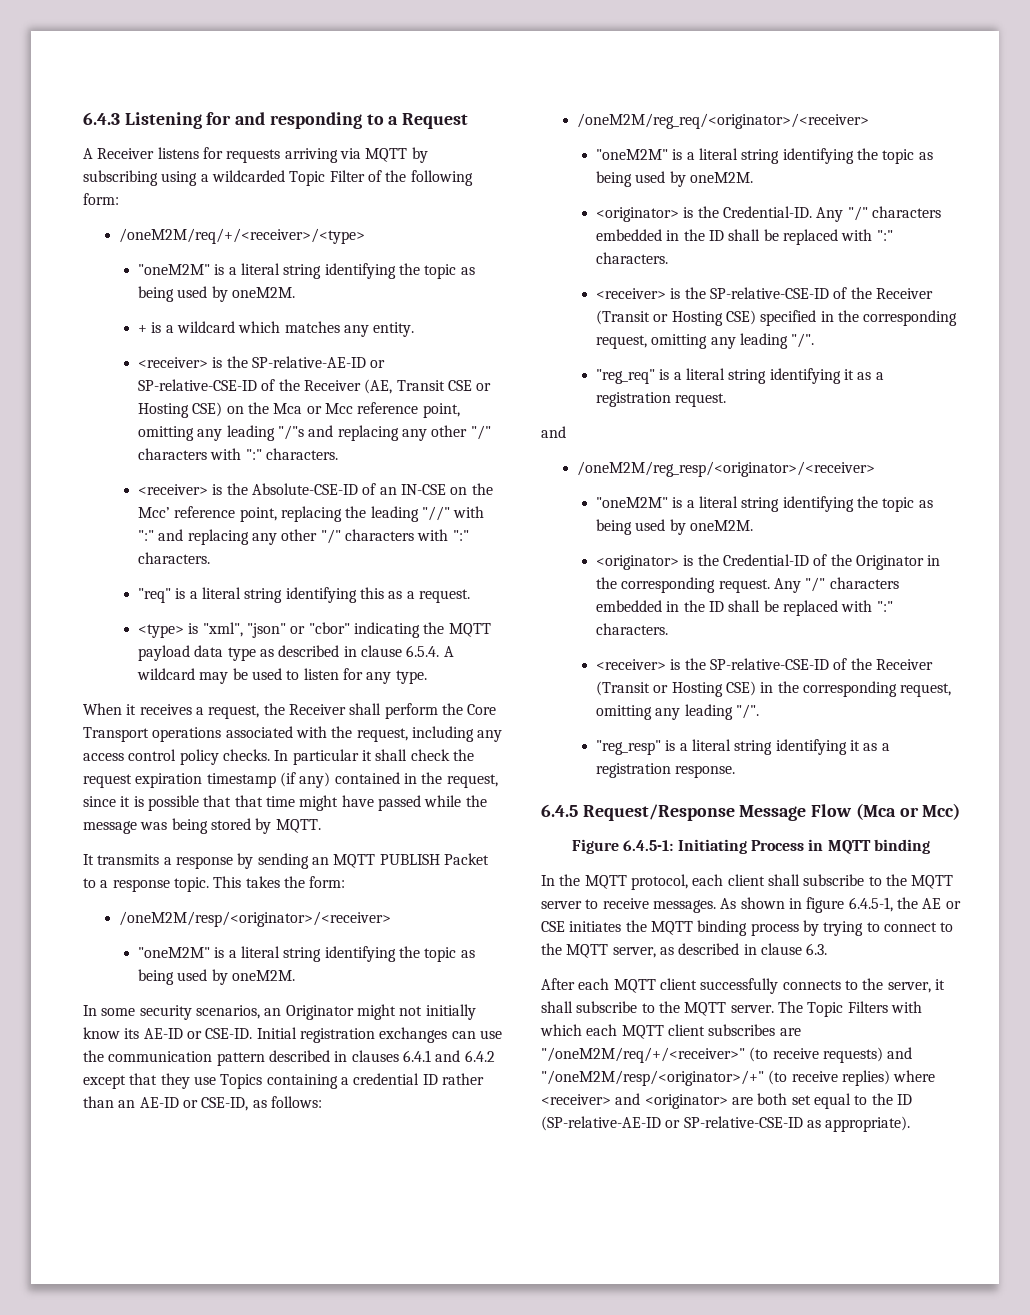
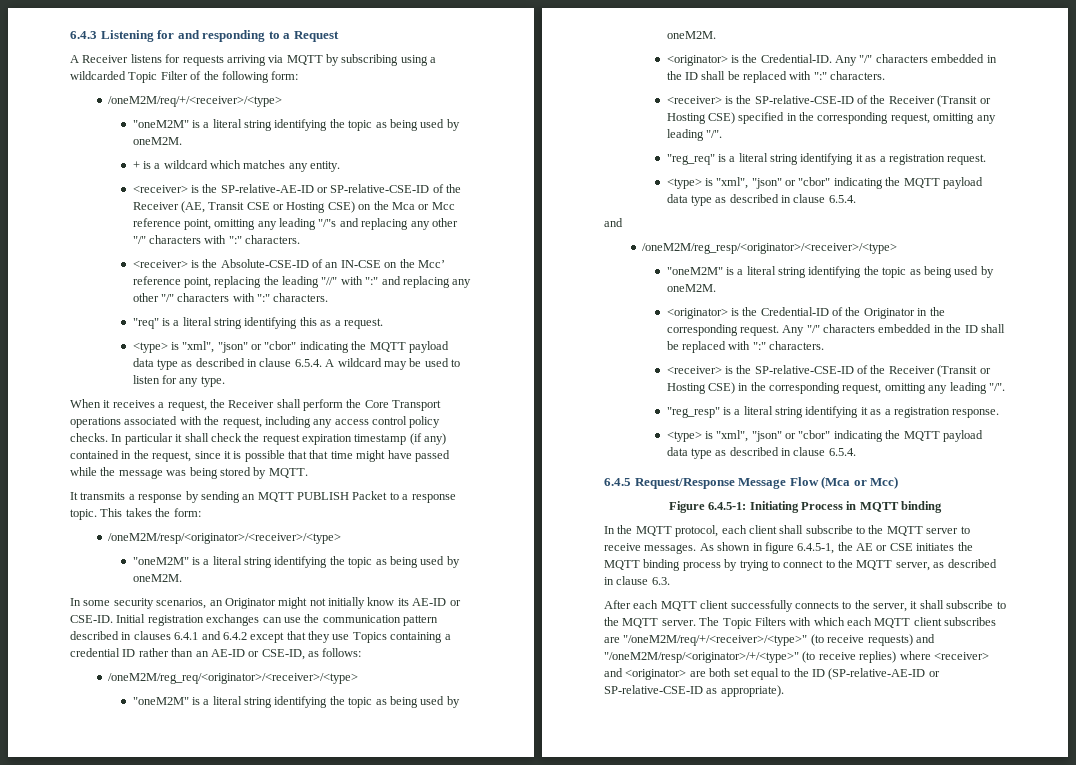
[119,911,392,927] /oneM2M/resp/<originator>/<receiver> -> [108,533,342,544] /oneM2M/resp/<originator>/<receiver>/<type>
[577,113,870,129] /oneM2M/reg_req/<originator>/<receiver> -> [108,673,359,684] /oneM2M/reg_req/<originator>/<receiver>/<type>
(727, 400) none -> [666,177,983,189] [666,194,856,206] // <type> is "xml", "json" or "cbor" indicating the MQTT payload data type as described in clause 6.5.4.
[577,461,876,477] /oneM2M/reg_resp/<originator>/<receiver> -> [642,243,898,254] /oneM2M/reg_resp/<originator>/<receiver>/<type>
(736, 771) none -> [666,430,983,442] [666,447,856,459] // <type> is "xml", "json" or "cbor" indicating the MQTT payload data type as described in clause 6.5.4.
[541,1047,745,1063] "/oneM2M/req/+/<receiver>" -> [623,635,808,646] "/oneM2M/req/+/<receiver>/<type>"
[541,1070,764,1086] "/oneM2M/resp/<originator>/+" -> [604,652,799,663] "/oneM2M/resp/<originator>/+/<type>"

